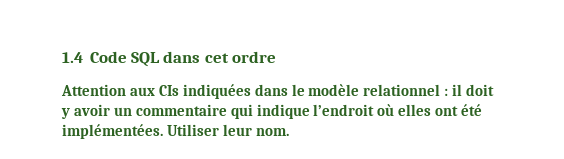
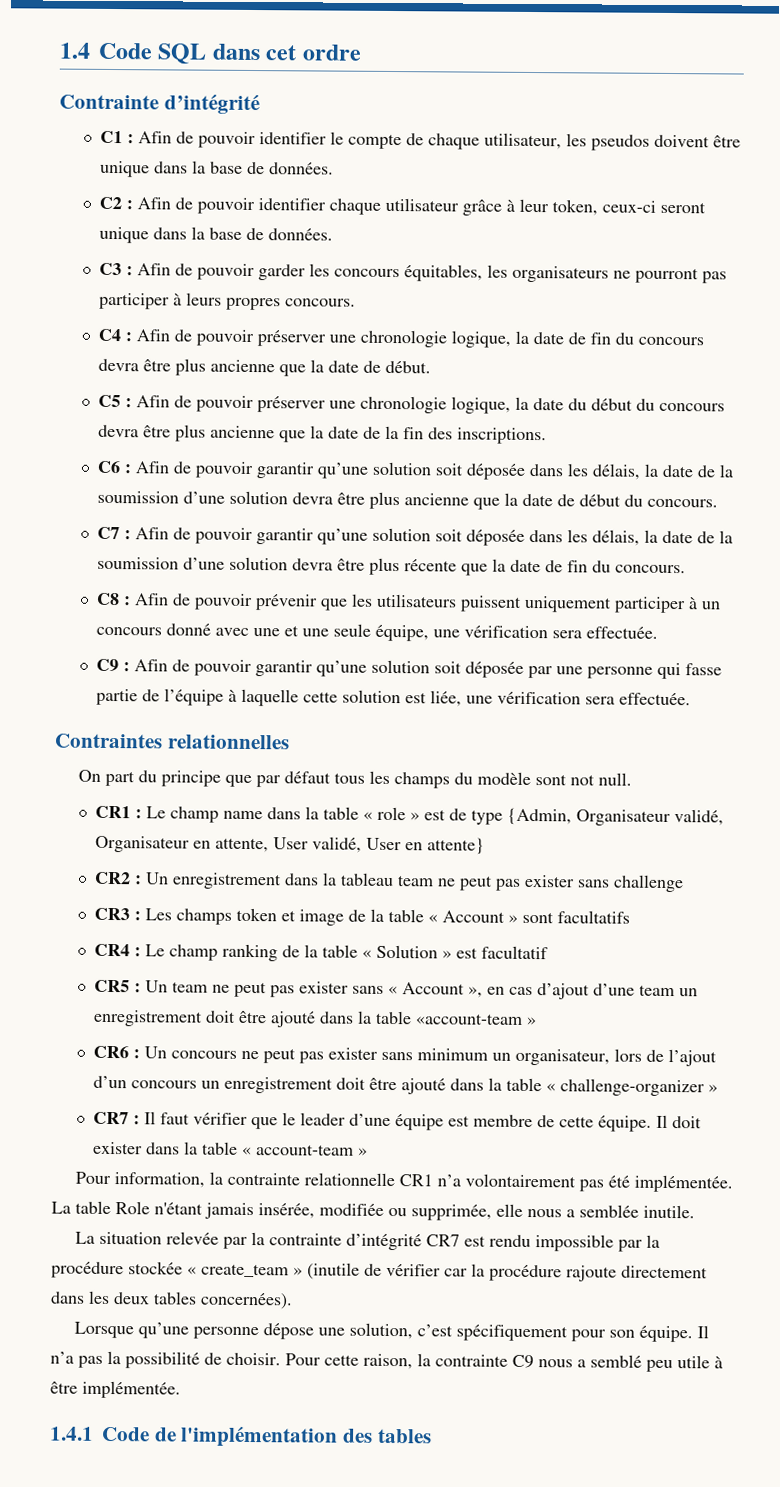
[61,84,495,99] [61,104,483,119] [62,124,289,139] Attention aux CIs indiquées dans le modèle relationnel : il doit y avoir un commentaire qui indique l’endroit où elles ont été implémentées. Utiliser leur nom. -> [59,93,260,115] [100,130,742,151] [100,160,335,178] [99,196,707,216] [99,226,334,244] [99,262,728,284] [99,292,357,311] [98,328,705,348] [98,358,432,377] [98,394,726,414] [98,424,548,445] [97,460,735,480] [97,490,719,510] [97,526,734,546] [97,556,687,576] [96,592,722,614] [96,623,659,642] [96,658,723,680] [96,688,692,707] [54,733,290,750] [77,769,632,789] [95,805,725,827] [95,835,486,855] [94,871,685,893] [94,907,631,926] [94,943,549,962] [94,979,699,1000] [93,1009,538,1028] [93,1045,718,1067] [93,1075,719,1097] [93,1111,703,1132] [93,1141,369,1156] [74,1171,733,1193] [51,1200,695,1221] [74,1231,660,1252] [51,1261,708,1282] [50,1290,293,1310] [73,1321,709,1343] [50,1350,723,1373] [50,1380,181,1399] [50,1425,432,1448] Contrainte d’intégrité // C1 : Afin de pouvoir identifier le compte de chaque utilisateur, les pseudos doivent être unique dans la base de données. // C2 : Afin de pouvoir identifier chaque utilisateur grâce à leur token, ceux-ci seront unique dans la base de données. // C3 : Afin de pouvoir garder les concours équitables, les organisateurs ne pourront pas participer à leurs propres concours. // C4 : Afin de pouvoir préserver une chronologie logique, la date de fin du concours devra être plus ancienne que la date de début. // C5 : Afin de pouvoir préserver une chronologie logique, la date du début du concours devra être plus ancienne que la date de la fin des inscriptions. // C6 : Afin de pouvoir garantir qu’une solution soit déposée dans les délais, la date de la soumission d’une solution devra être plus ancienne que la date de début du concours. // C7 : Afin de pouvoir garantir qu’une solution soit déposée dans les délais, la date de la soumission d’une solution devra être plus récente que la date de fin du concours. // C8 : Afin de pouvoir prévenir que les utilisateurs puissent uniquement participer à un concours donné avec une et une seule équipe, une vérification sera effectuée. // C9 : Afin de pouvoir garantir qu’une solution soit déposée par une personne qui fasse partie de l’équipe à laquelle cette solution est liée, une vérification sera effectuée. // Contraintes relationnelles // On part du principe que par défaut tous les champs du modèle sont not null. // CR1 : Le champ name dans la table « role » est de type {Admin, Organisateur validé, Organisateur en attente, User validé, User en attente} // CR2 : Un enregistrement dans la tableau team ne peut pas exister sans challenge // CR3 : Les champs token et image de la table « Account » sont facultatifs // CR4 : Le champ ranking de la table « Solution » est facultatif // CR5 : Un team ne peut pas exister sans « Account », en cas d’ajout d’une team un enregistrement doit être ajouté dans la table «account-team » // CR6 : Un concours ne peut pas exister sans minimum un organisateur, lors de l’ajout d’un concours un enregistrement doit être ajouté dans la table « challenge-organizer » // CR7 : Il faut vérifier que le leader d’une équipe est membre de cette équipe. Il doit exister dans la table « account-team » // Pour information, la contrainte relationnelle CR1 n’a volontairement pas été implémentée. La table Role n'étant jamais insérée, modifiée ou supprimée, elle nous a semblée inutile. // La situation relevée par la contrainte d’intégrité CR7 est rendu impossible par la procédure stockée « create_team » (inutile de vérifier car la procédure rajoute directement dans les deux tables concernées). // Lorsque qu’une personne dépose une solution, c’est spécifiquement pour son équipe. Il n’a pas la possibilité de choisir. Pour cette raison, la contrainte C9 nous a semblé peu utile à être implémentée. // 1.4.1 Code de l'implémentation des tables

